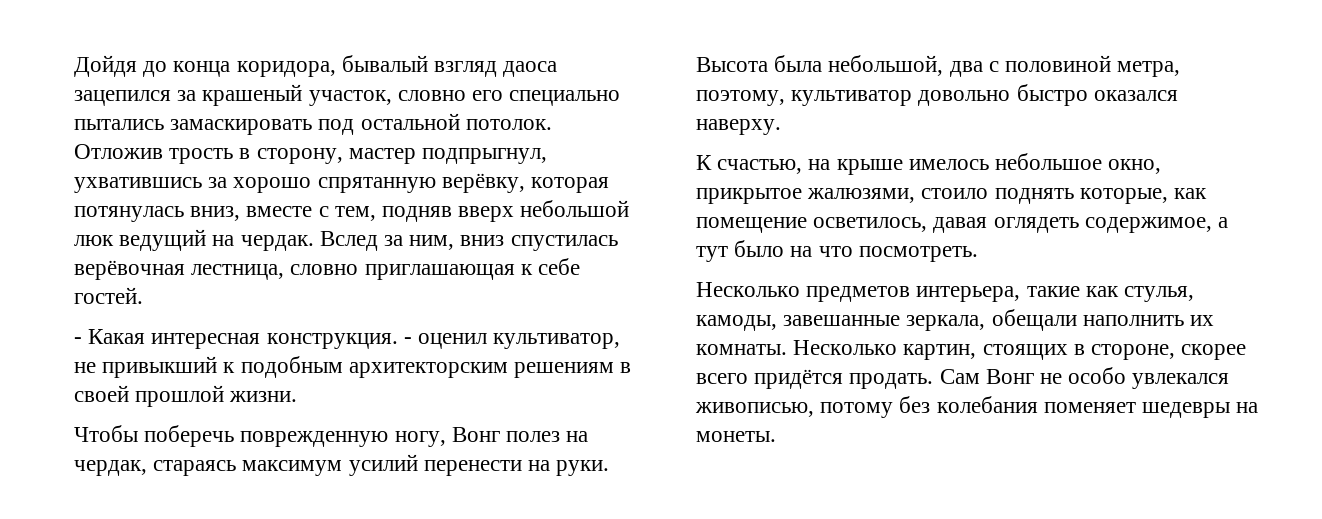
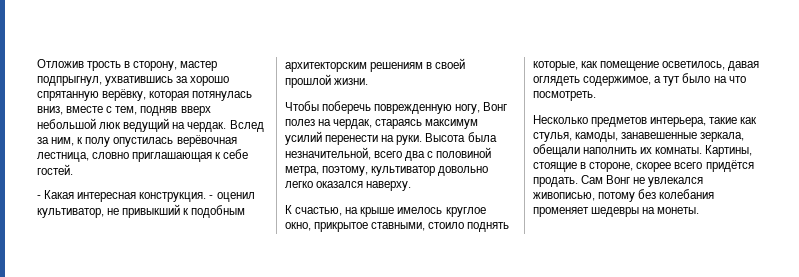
[74,55,558,77] [74,84,621,106] [74,113,552,135] Дойдя до конца коридора, бывалый взгляд даоса зацепился за крашеный участок, словно его специально пытались замаскировать под остальной потолок. -> (37, 63) none
[460,235,618,251] вниз спустилась -> [77,137,174,147] к полу опустилась
[828,55,944,76] небольшой, -> [285,147,403,160] незначительной, всего
[1016,84,1088,106] быстро -> [285,181,313,188] легко
[995,153,1103,170] небольшое -> [445,207,486,217] круглое
[807,188,916,203] жалюзями, -> [371,222,426,231] ставными,
[783,315,901,326] завешанные -> [621,132,698,139] занавешенные
[793,340,1068,360] Несколько картин, стоящих -> [705,145,753,157] [533,162,577,172] Картины, стоящие
[1068,367,1127,384] особо -> (646, 180) none
[1043,402,1136,413] поменяет -> [533,207,589,217] променяет

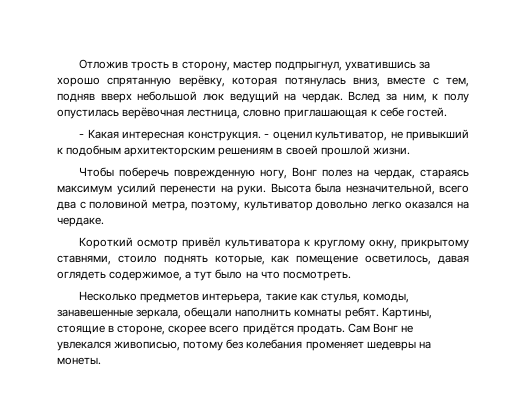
[366,181,412,191] [285,205,486,217] [285,222,426,232] наверху. // К счастью, на крыше имелось круглое окно, прикрытое ставными, -> [456,201,469,209] [57,217,104,227] [79,237,469,249] [57,255,111,265] на чердаке. // Короткий осмотр привёл культиватора к круглому окну, прикрытому ставнями,
[575,132,619,142] камоды, -> [362,293,409,303] комоды,
[640,147,703,154] их комнаты. -> [294,307,379,319] комнаты ребят.

